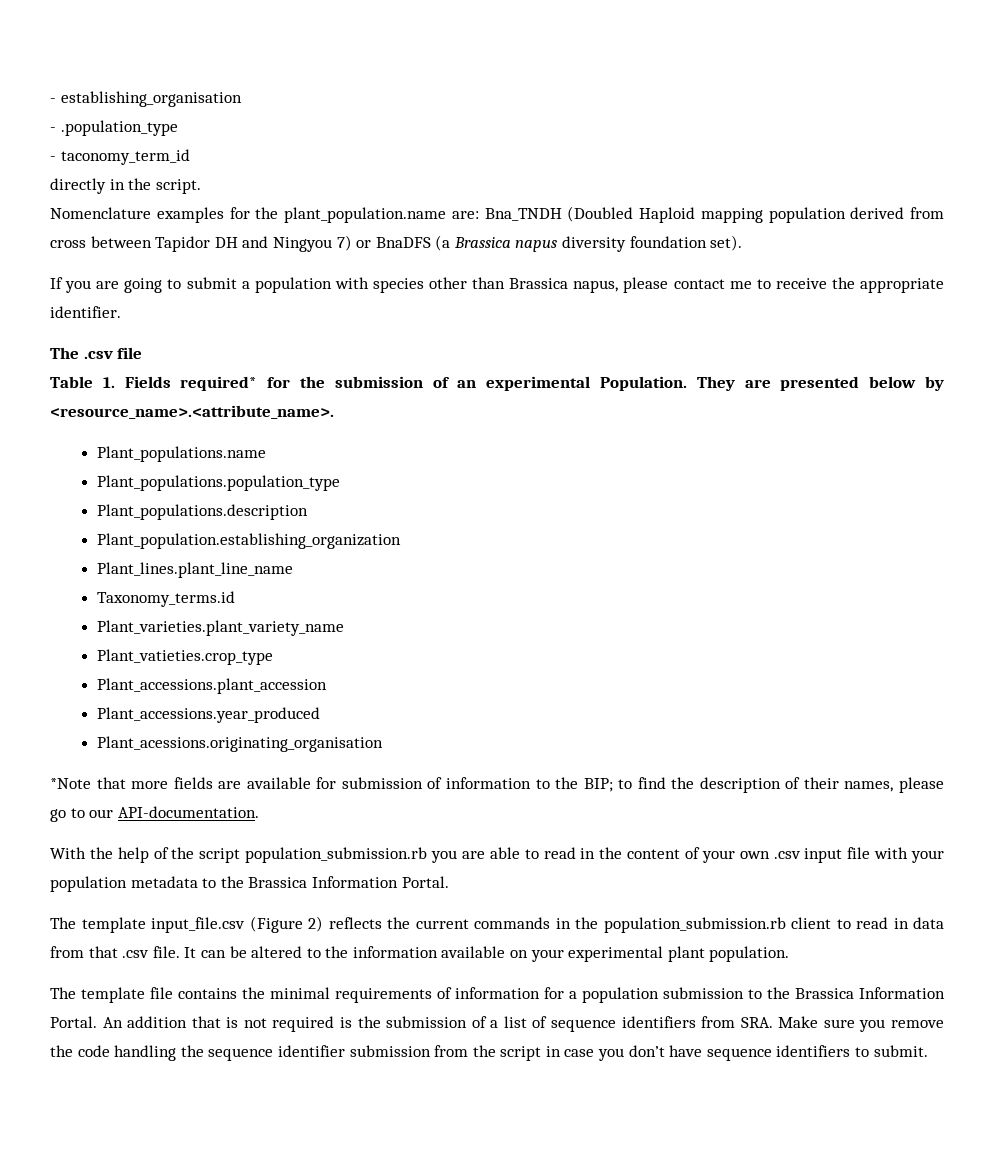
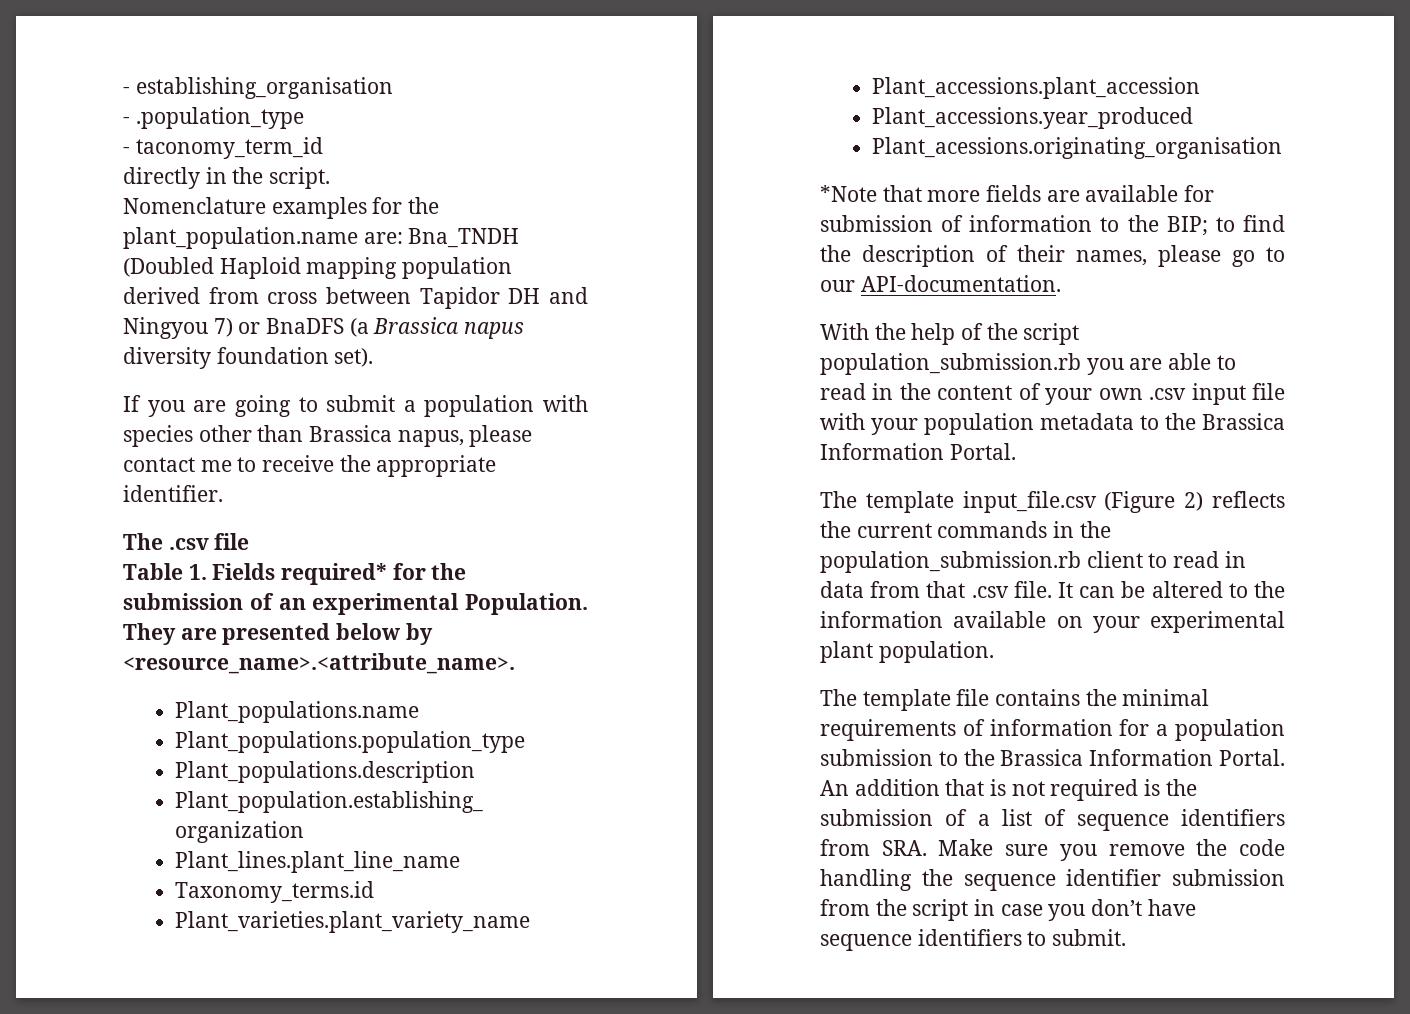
[97,649,274,665] // Plant_vatieties.crop_type -> (531, 922) none

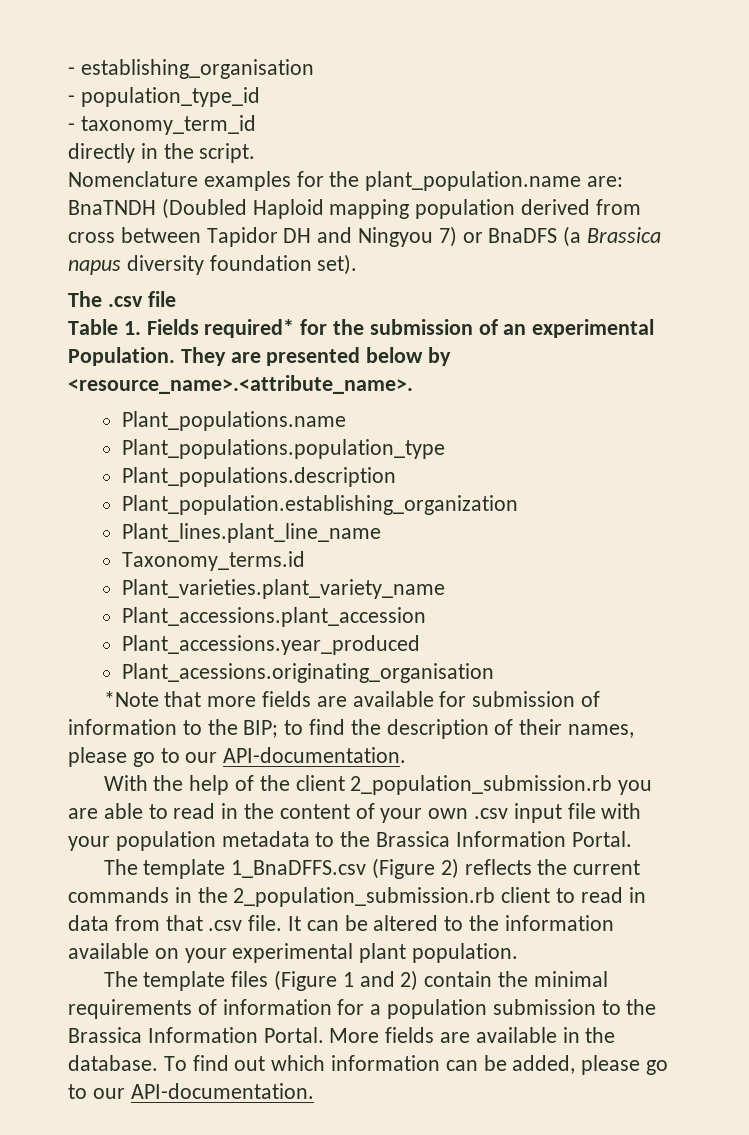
[135,107,304,129] [123,137,323,159] .population_type // - taconomy_term_id -> [80,87,260,107] [68,115,256,135] population_type_id // - taxonomy_term_id
[408,228,520,248] Bna_TNDH -> [68,200,156,215] BnaTNDH
[123,395,588,417] [123,425,533,447] [123,455,497,477] [123,485,223,502] // If you are going to submit a population with species other than Brassica napus, please contact me to receive the appropriate identifier. -> (358, 264) none
[1023,323,1080,345] [820,353,1081,375] script population_submission.rb -> [295,775,613,795] client 2_population_submission.rb
[962,491,1097,513] input_file.csv -> [231,860,367,878] 1_BnaDFFS.csv
[820,551,1081,573] population_submission.rb -> [233,887,496,907] 2_population_submission.rb
[956,689,1081,706] file contains -> [231,970,493,991] files (Figure 1 and 2) contain
[820,779,1197,801] [820,809,1285,831] [820,839,1285,861] [820,869,1285,891] [820,899,1196,921] [820,929,1127,951] An addition that is not required is the submission of a list of sequence identifiers from SRA. Make sure you remove the code handling the sequence identifier submission from the script in case you don’t have sequence identifiers to submit. -> [329,1027,616,1043] [68,1055,669,1075] [68,1083,314,1099] More fields are available in the database. To find out which information can be added, please go to our API-documentation.

